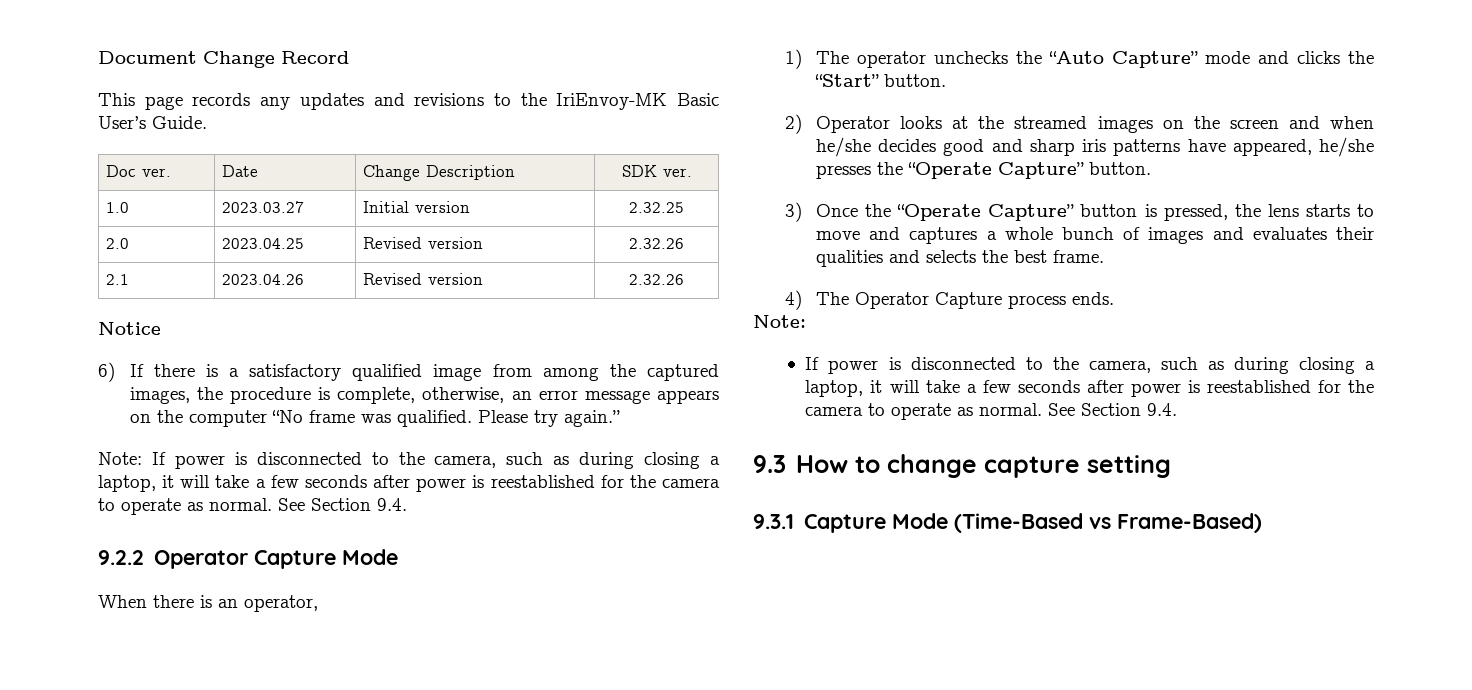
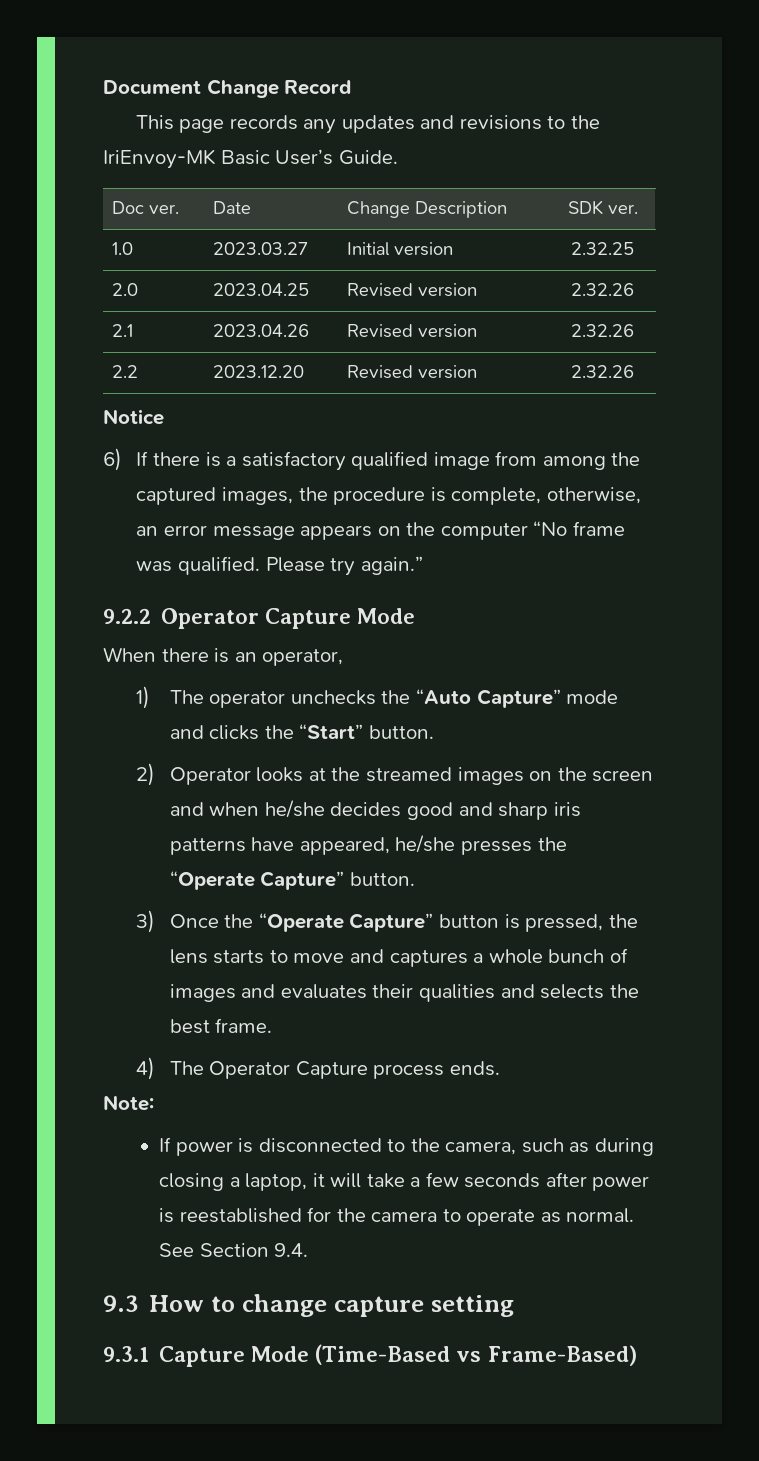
(684, 279) none -> [111,365,138,378] [212,365,304,378] [346,365,477,379] [571,365,634,378] // 2.2 | 2023.12.20 | Revised version | 2.32.26
[98,452,720,469] [98,475,720,492] [98,498,407,515] // Note: If power is disconnected to the camera, such as during closing a laptop, it will take a few seconds after power is reestablished for the camera to operate as normal. See Section 9.4. -> (423, 565) none

